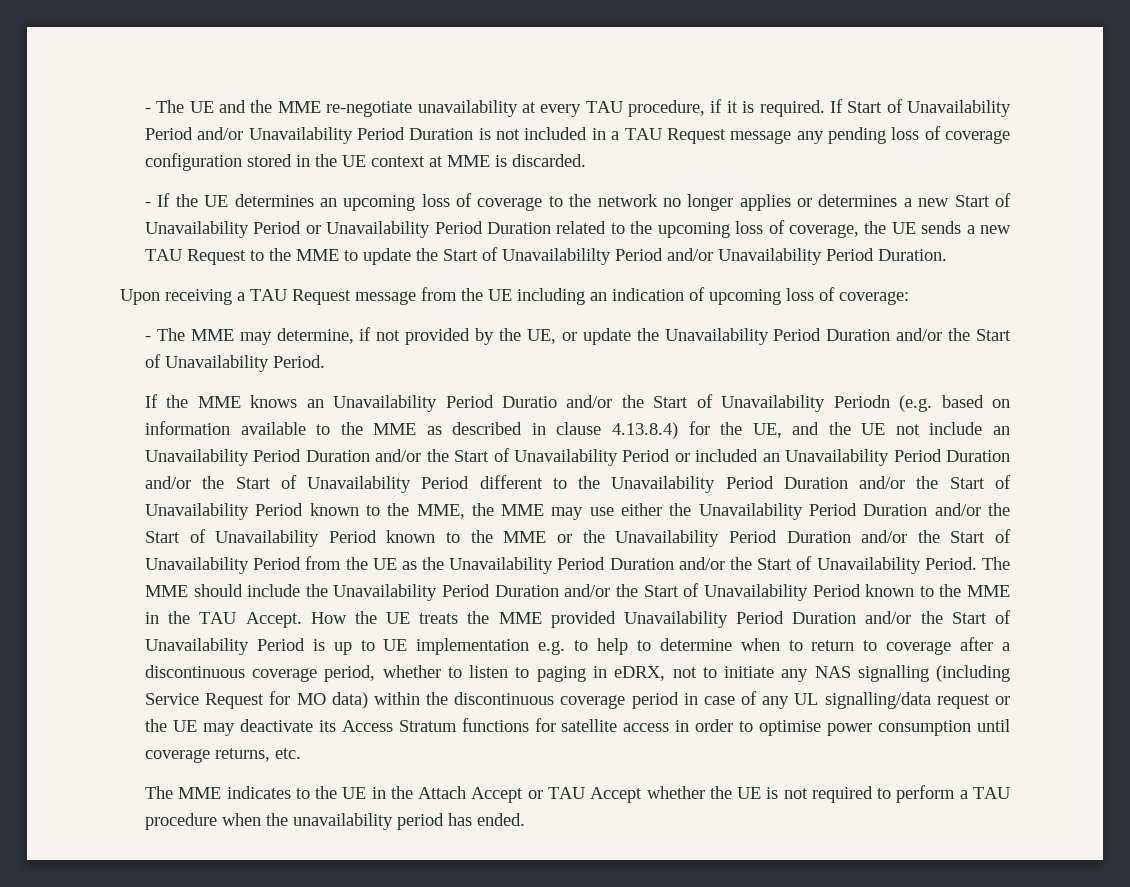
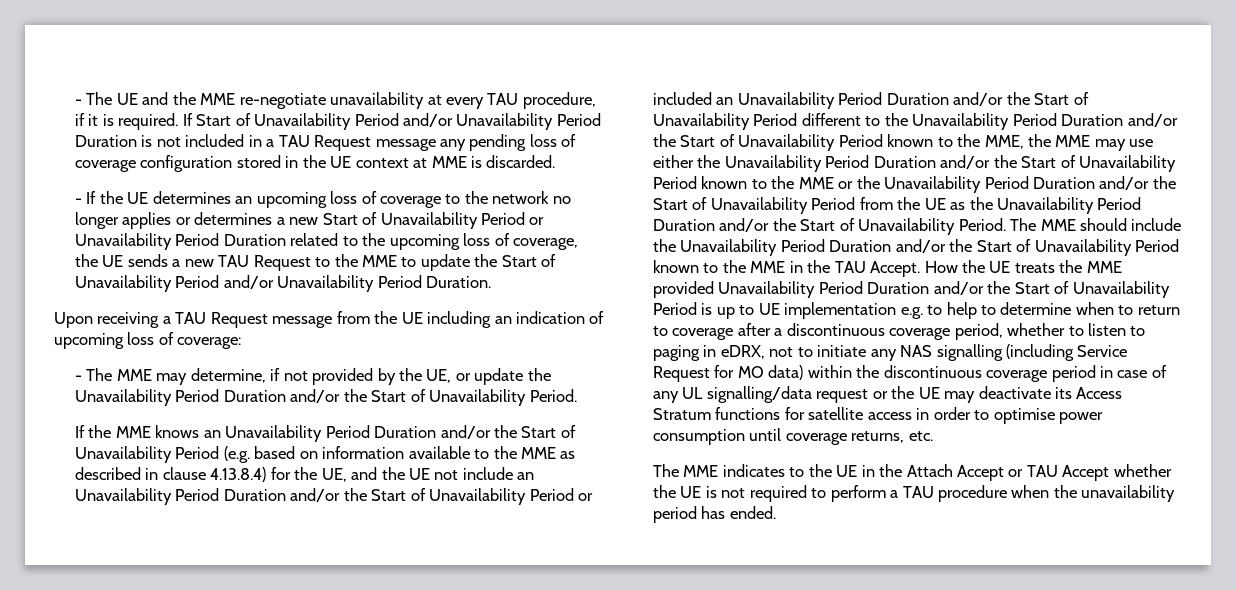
[501,248,611,265] Unavailabililty -> [74,275,172,292] Unavailability
[502,394,890,412] Duratio and/or the Start of Unavailability Periodn -> [374,425,576,439] [74,446,220,463] Duration and/or the Start of Unavailability Period

